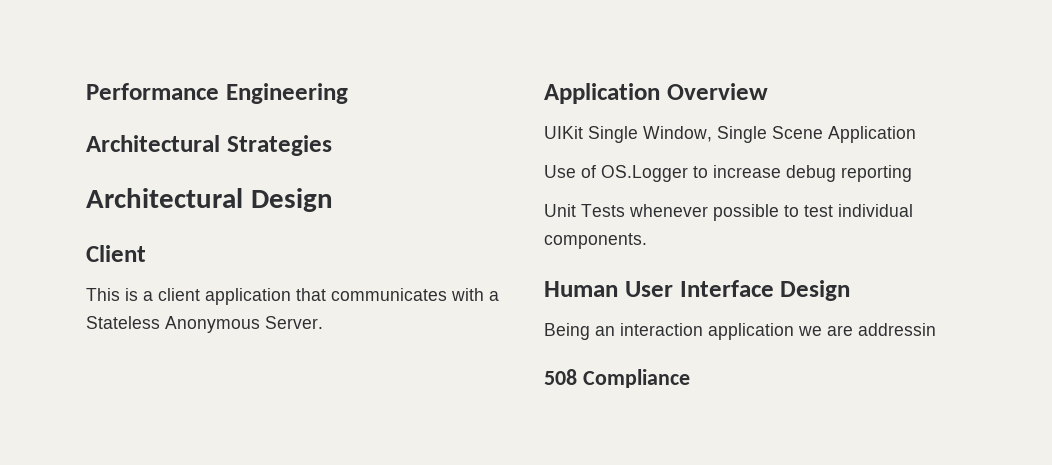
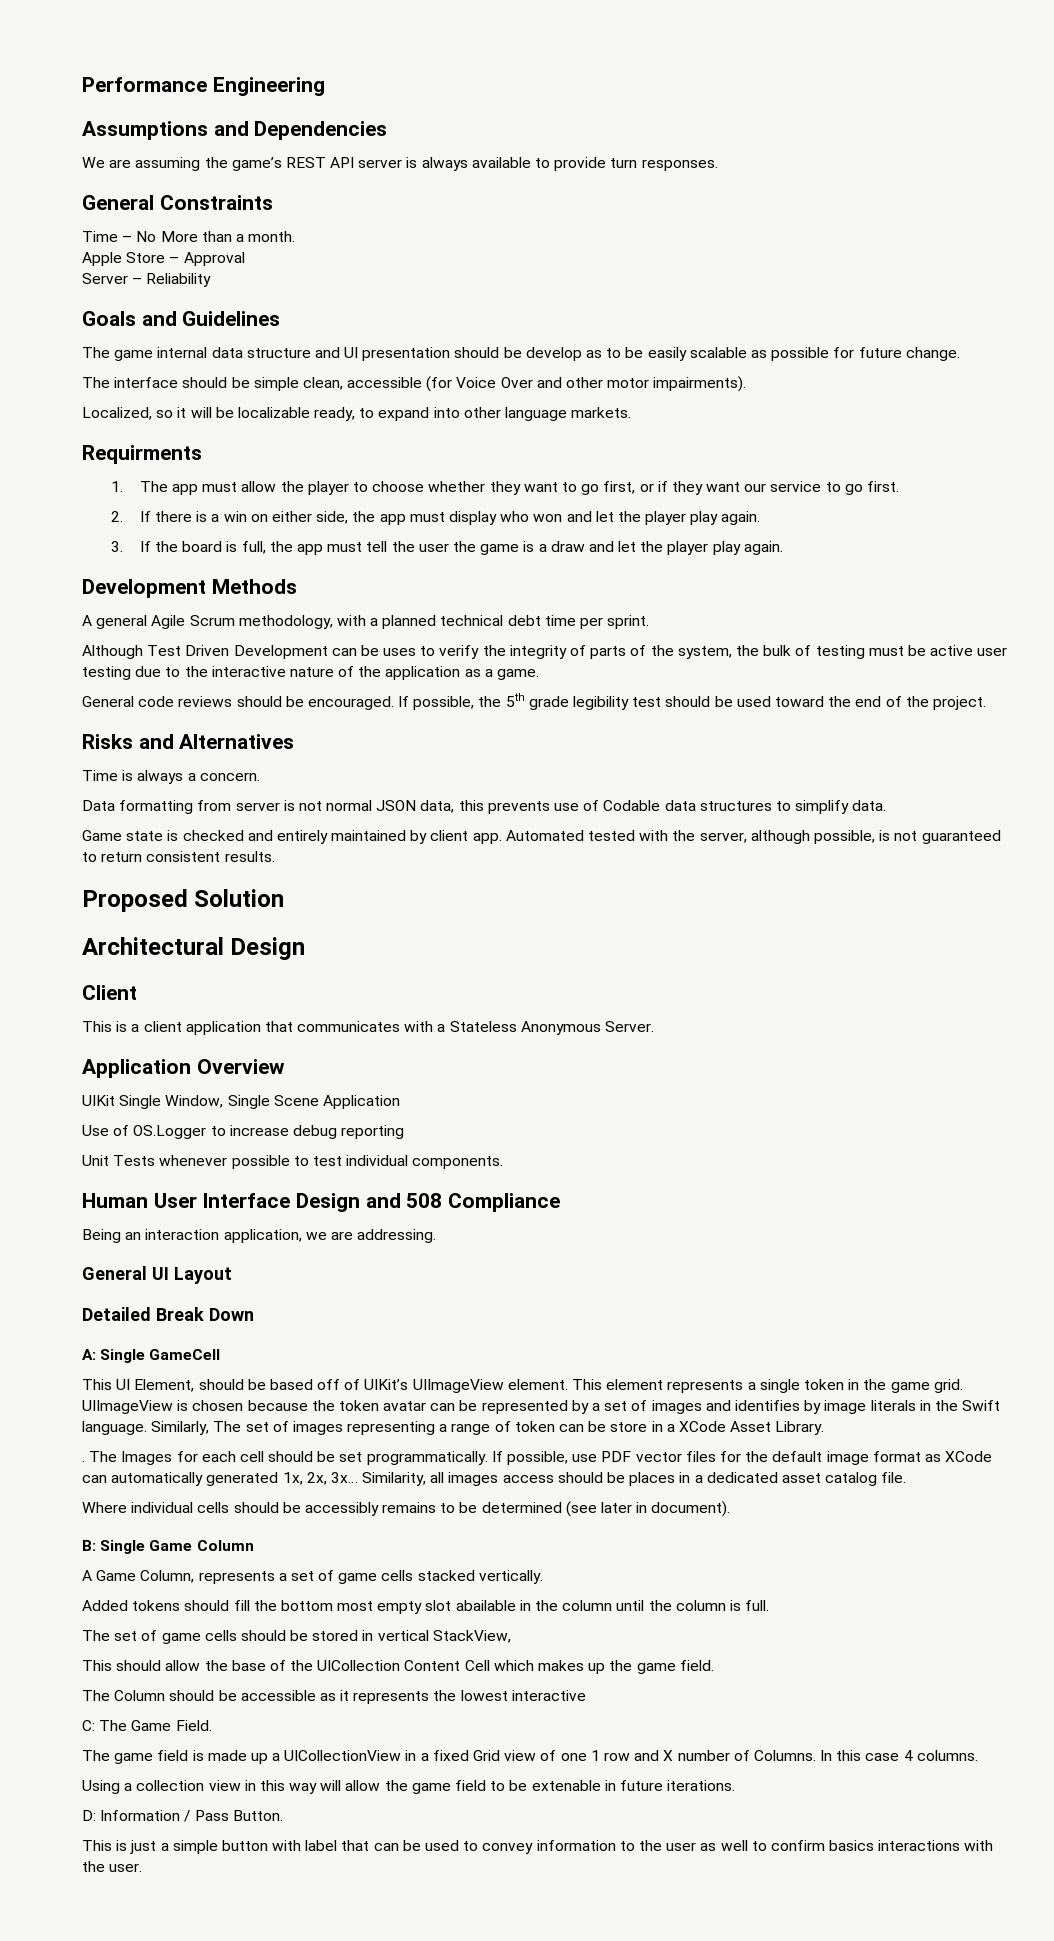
[86,135,332,156] Architectural Strategies -> [82,121,388,140] [82,157,718,171] [82,195,273,210] [82,231,296,242] [82,252,245,266] [82,273,212,287] [82,311,281,326] [82,347,960,361] [82,376,747,392] [82,407,632,421] [82,445,202,464] [110,481,899,495] [110,511,761,525] [110,541,783,555] [82,579,297,598] [82,615,650,629] [82,645,1008,659] [82,666,540,680] [82,693,986,710] [82,734,295,749] [82,770,260,784] [82,800,887,814] [82,830,1001,844] [82,851,275,862] [82,889,285,912] Assumptions and Dependencies // We are assuming the game’s REST API server is always available to provide turn responses. // General Constraints // Time – No More than a month. // Apple Store – Approval // Server – Reliability // Goals and Guidelines // The game internal data structure and UI presentation should be develop as to be easily scalable as possible for future change. // The interface should be simple clean, accessible (for Voice Over and other motor impairments). // Localized, so it will be localizable ready, to expand into other language markets. // Requirments // 1. The app must allow the player to choose whether they want to go first, or if they want our service to go first. // 2. If there is a win on either side, the app must display who won and let the player play again. // 3. If the board is full, the app must tell the user the game is a draw and let the player play again. // Development Methods // A general Agile Scrum methodology, with a planned technical debt time per sprint. // Although Test Driven Development can be uses to verify the integrity of parts of the system, the bulk of testing must be active user testing due to the interactive nature of the application as a game. // General code reviews should be encouraged. If possible, the 5th grade legibility test should be used toward the end of the project. // Risks and Alternatives // Time is always a concern. // Data formatting from server is not normal JSON data, this prevents use of Codable data structures to simplify data. // Game state is checked and entirely maintained by client app. Automated tested with the server, although possible, is not guaranteed to return consistent results. // Proposed Solution
(851, 290) none -> [365,1193,561,1212] and 508 Compliance
[708,323,794,340] application -> [223,1229,302,1243] application,
[858,323,936,336] [544,369,690,388] addressin // 508 Compliance -> [357,1229,437,1243] [82,1266,232,1284] [82,1307,254,1321] [82,1349,221,1363] [82,1379,963,1393] [82,1400,1001,1414] [82,1421,825,1435] [82,1451,993,1465] [82,1472,907,1486] [82,1501,731,1517] [82,1540,254,1554] [82,1570,543,1584] [82,1600,770,1614] [82,1630,511,1644] [82,1660,714,1674] [82,1690,586,1704] [82,1720,212,1731] [82,1750,978,1764] [82,1780,736,1794] [82,1810,283,1822] [82,1840,994,1854] [82,1861,143,1872] addressing. // General UI Layout // Detailed Break Down // A: Single GameCell // This UI Element, should be based off of UIKit’s UIImageView element. This element represents a single token in the game grid. UIImageView is chosen because the token avatar can be represented by a set of images and identifies by image literals in the Swift language. Similarly, The set of images representing a range of token can be store in a XCode Asset Library. // . The Images for each cell should be set programmatically. If possible, use PDF vector files for the default image format as XCode can automatically generated 1x, 2x, 3x… Similarity, all images access should be places in a dedicated asset catalog file. // Where individual cells should be accessibly remains to be determined (see later in document). // B: Single Game Column // A Game Column, represents a set of game cells stacked vertically. // Added tokens should fill the bottom most empty slot abailable in the column until the column is full. // The set of game cells should be stored in vertical StackView, // This should allow the base of the UICollection Content Cell which makes up the game field. // The Column should be accessible as it represents the lowest interactive // C: The Game Field. // The game field is made up a UICollectionView in a fixed Grid view of one 1 row and X number of Columns. In this case 4 columns. // Using a collection view in this way will allow the game field to be extenable in future iterations. // D: Information / Pass Button. // This is just a simple button with label that can be used to convey information to the user as well to confirm basics interactions with the user.

